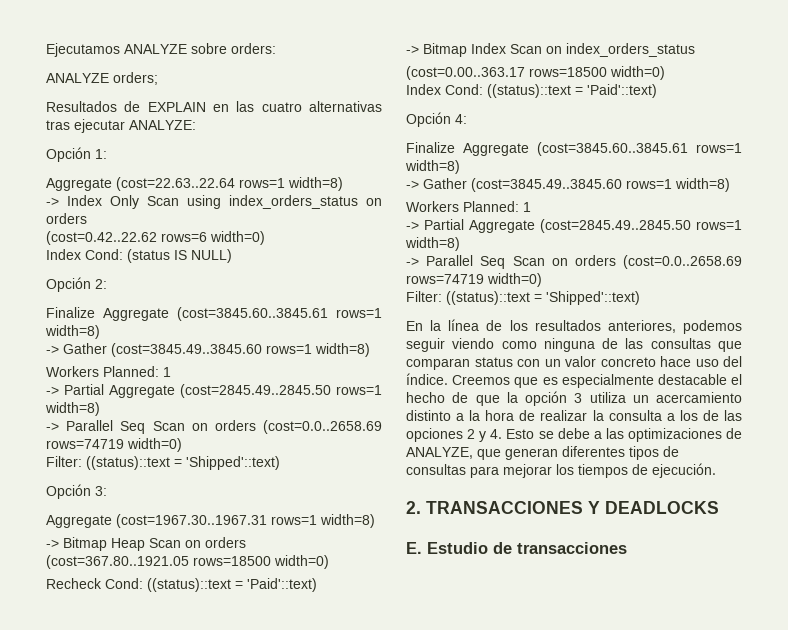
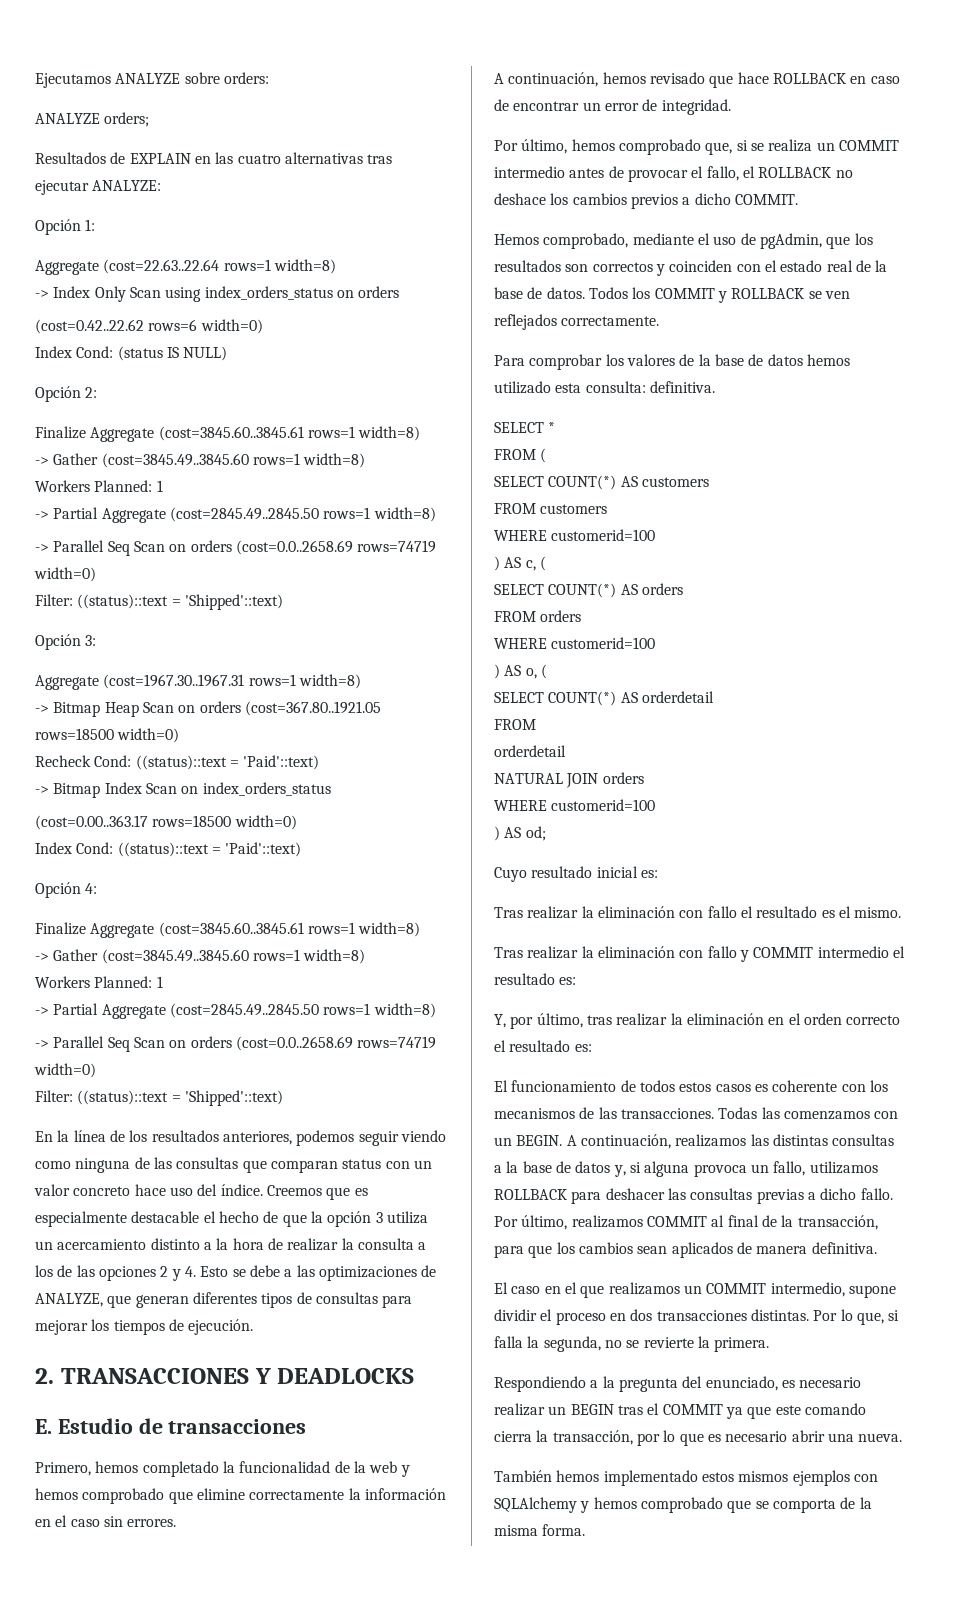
(627, 548) none -> [35,1461,410,1477] [35,1488,446,1504] [35,1515,177,1527] [494,72,900,88] [494,99,731,115] [494,139,899,155] [494,166,853,182] [494,193,798,209] [494,233,873,249] [494,260,888,276] [494,287,850,303] [494,314,660,330] [494,354,850,370] [494,381,715,394] [494,422,556,433] [494,448,547,463] [494,475,709,490] [494,503,608,514] [494,529,656,541] [494,556,546,571] [494,583,683,598] [494,610,582,622] [494,637,656,649] [494,664,547,679] [494,691,714,706] [494,719,536,730] [494,745,566,757] [494,772,644,788] [494,799,656,811] [494,826,546,841] [494,866,658,882] [494,906,902,919] [494,946,905,962] [494,973,577,985] [494,1013,901,1029] [494,1040,592,1052] [494,1080,888,1092] [494,1107,899,1120] [494,1134,895,1149] [494,1161,878,1177] [494,1188,893,1204] [494,1215,878,1230] [494,1242,877,1258] [494,1282,896,1298] [494,1309,900,1325] [494,1336,770,1352] [494,1376,862,1392] [494,1403,866,1419] [494,1430,903,1446] [494,1470,878,1486] [494,1497,872,1513] [494,1524,586,1536] // Primero, hemos completado la funcionalidad de la web y hemos comprobado que elimine correctamente la información en el caso sin errores. // A continuación, hemos revisado que hace ROLLBACK en caso de encontrar un error de integridad. // Por último, hemos comprobado que, si se realiza un COMMIT intermedio antes de provocar el fallo, el ROLLBACK no deshace los cambios previos a dicho COMMIT. // Hemos comprobado, mediante el uso de pgAdmin, que los resultados son correctos y coinciden con el estado real de la base de datos. Todos los COMMIT y ROLLBACK se ven reflejados correctamente. // Para comprobar los valores de la base de datos hemos utilizado esta consulta: definitiva. // SELECT * // FROM ( // SELECT COUNT(*) AS customers // FROM customers // WHERE customerid=100 // ) AS c, ( // SELECT COUNT(*) AS orders // FROM orders // WHERE customerid=100 // ) AS o, ( // SELECT COUNT(*) AS orderdetail // FROM // orderdetail // NATURAL JOIN orders // WHERE customerid=100 // ) AS od; // Cuyo resultado inicial es: // Tras realizar la eliminación con fallo el resultado es el mismo. // Tras realizar la eliminación con fallo y COMMIT intermedio el resultado es: // Y, por último, tras realizar la eliminación en el orden correcto el resultado es: // El funcionamiento de todos estos casos es coherente con los mecanismos de las transacciones. Todas las comenzamos con un BEGIN. A continuación, realizamos las distintas consultas a la base de datos y, si alguna provoca un fallo, utilizamos ROLLBACK para deshacer las consultas previas a dicho fallo. Por último, realizamos COMMIT al final de la transacción, para que los cambios sean aplicados de manera definitiva. // El caso en el que realizamos un COMMIT intermedio, supone dividir el proceso en dos transacciones distintas. Por lo que, si falla la segunda, no se revierte la primera. // Respondiendo a la pregunta del enunciado, es necesario realizar un BEGIN tras el COMMIT ya que este comando cierra la transacción, por lo que es necesario abrir una nueva. // También hemos implementado estos mismos ejemplos con SQLAlchemy y hemos comprobado que se comporta de la misma forma.

